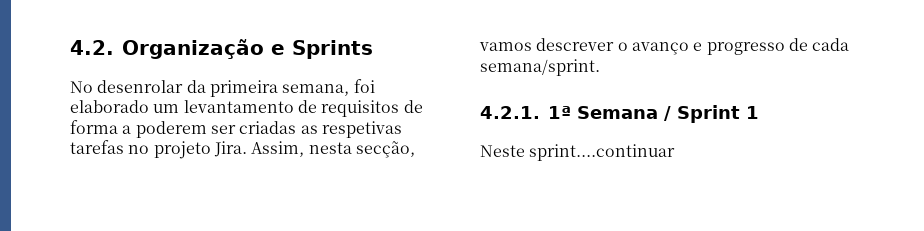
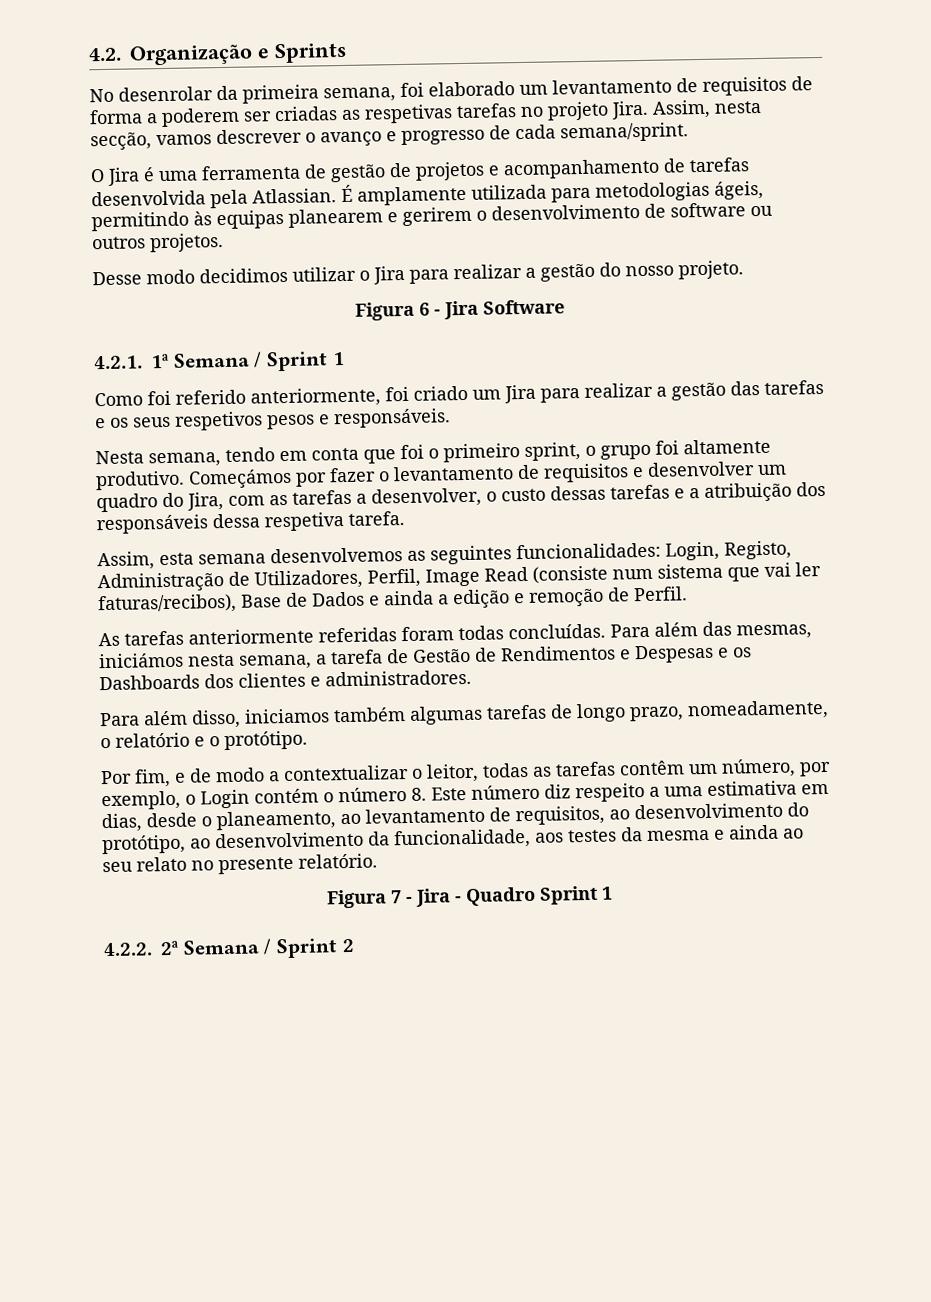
(600, 67) none -> [90,157,750,186] [91,180,764,209] [91,202,773,232] [92,233,224,253] [92,260,744,286] [355,299,565,321] // O Jira é uma ferramenta de gestão de projetos e acompanhamento de tarefas desenvolvida pela Atlassian. É amplamente utilizada para metodologias ágeis, permitindo às equipas planearem e gerirem o desenvolvimento de software ou outros projetos. // Desse modo decidimos utilizar o Jira para realizar a gestão do nosso projeto. // Figura 6 - Jira Software
[480,144,676,161] Neste sprint....continuar -> [94,379,824,408] [95,408,451,431] [95,438,771,468] [95,461,787,491] [96,481,826,513] [96,510,405,535] [97,540,792,571] [97,562,821,593] [98,586,688,615] [98,621,812,647] [99,644,752,670] [99,669,472,691] [99,699,829,729] [100,730,308,751] [100,758,831,788] [101,780,829,811] [101,802,809,833] [102,824,804,855] [102,853,378,875] [326,885,613,909] [103,938,355,959] Como foi referido anteriormente, foi criado um Jira para realizar a gestão das tarefas e os seus respetivos pesos e responsáveis. // Nesta semana, tendo em conta que foi o primeiro sprint, o grupo foi altamente produtivo. Começámos por fazer o levantamento de requisitos e desenvolver um quadro do Jira, com as tarefas a desenvolver, o custo dessas tarefas e a atribuição dos responsáveis dessa respetiva tarefa. // Assim, esta semana desenvolvemos as seguintes funcionalidades: Login, Registo, Administração de Utilizadores, Perfil, Image Read (consiste num sistema que vai ler faturas/recibos), Base de Dados e ainda a edição e remoção de Perfil. // As tarefas anteriormente referidas foram todas concluídas. Para além das mesmas, iniciámos nesta semana, a tarefa de Gestão de Rendimentos e Despesas e os Dashboards dos clientes e administradores. // Para além disso, iniciamos também algumas tarefas de longo prazo, nomeadamente, o relatório e o protótipo. // Por fim, e de modo a contextualizar o leitor, todas as tarefas contêm um número, por exemplo, o Login contém o número 8. Este número diz respeito a uma estimativa em dias, desde o planeamento, ao levantamento de requisitos, ao desenvolvimento do protótipo, ao desenvolvimento da funcionalidade, aos testes da mesma e ainda ao seu relato no presente relatório. // Figura 7 - Jira - Quadro Sprint 1 // 4.2.2. 2ª Semana / Sprint 2

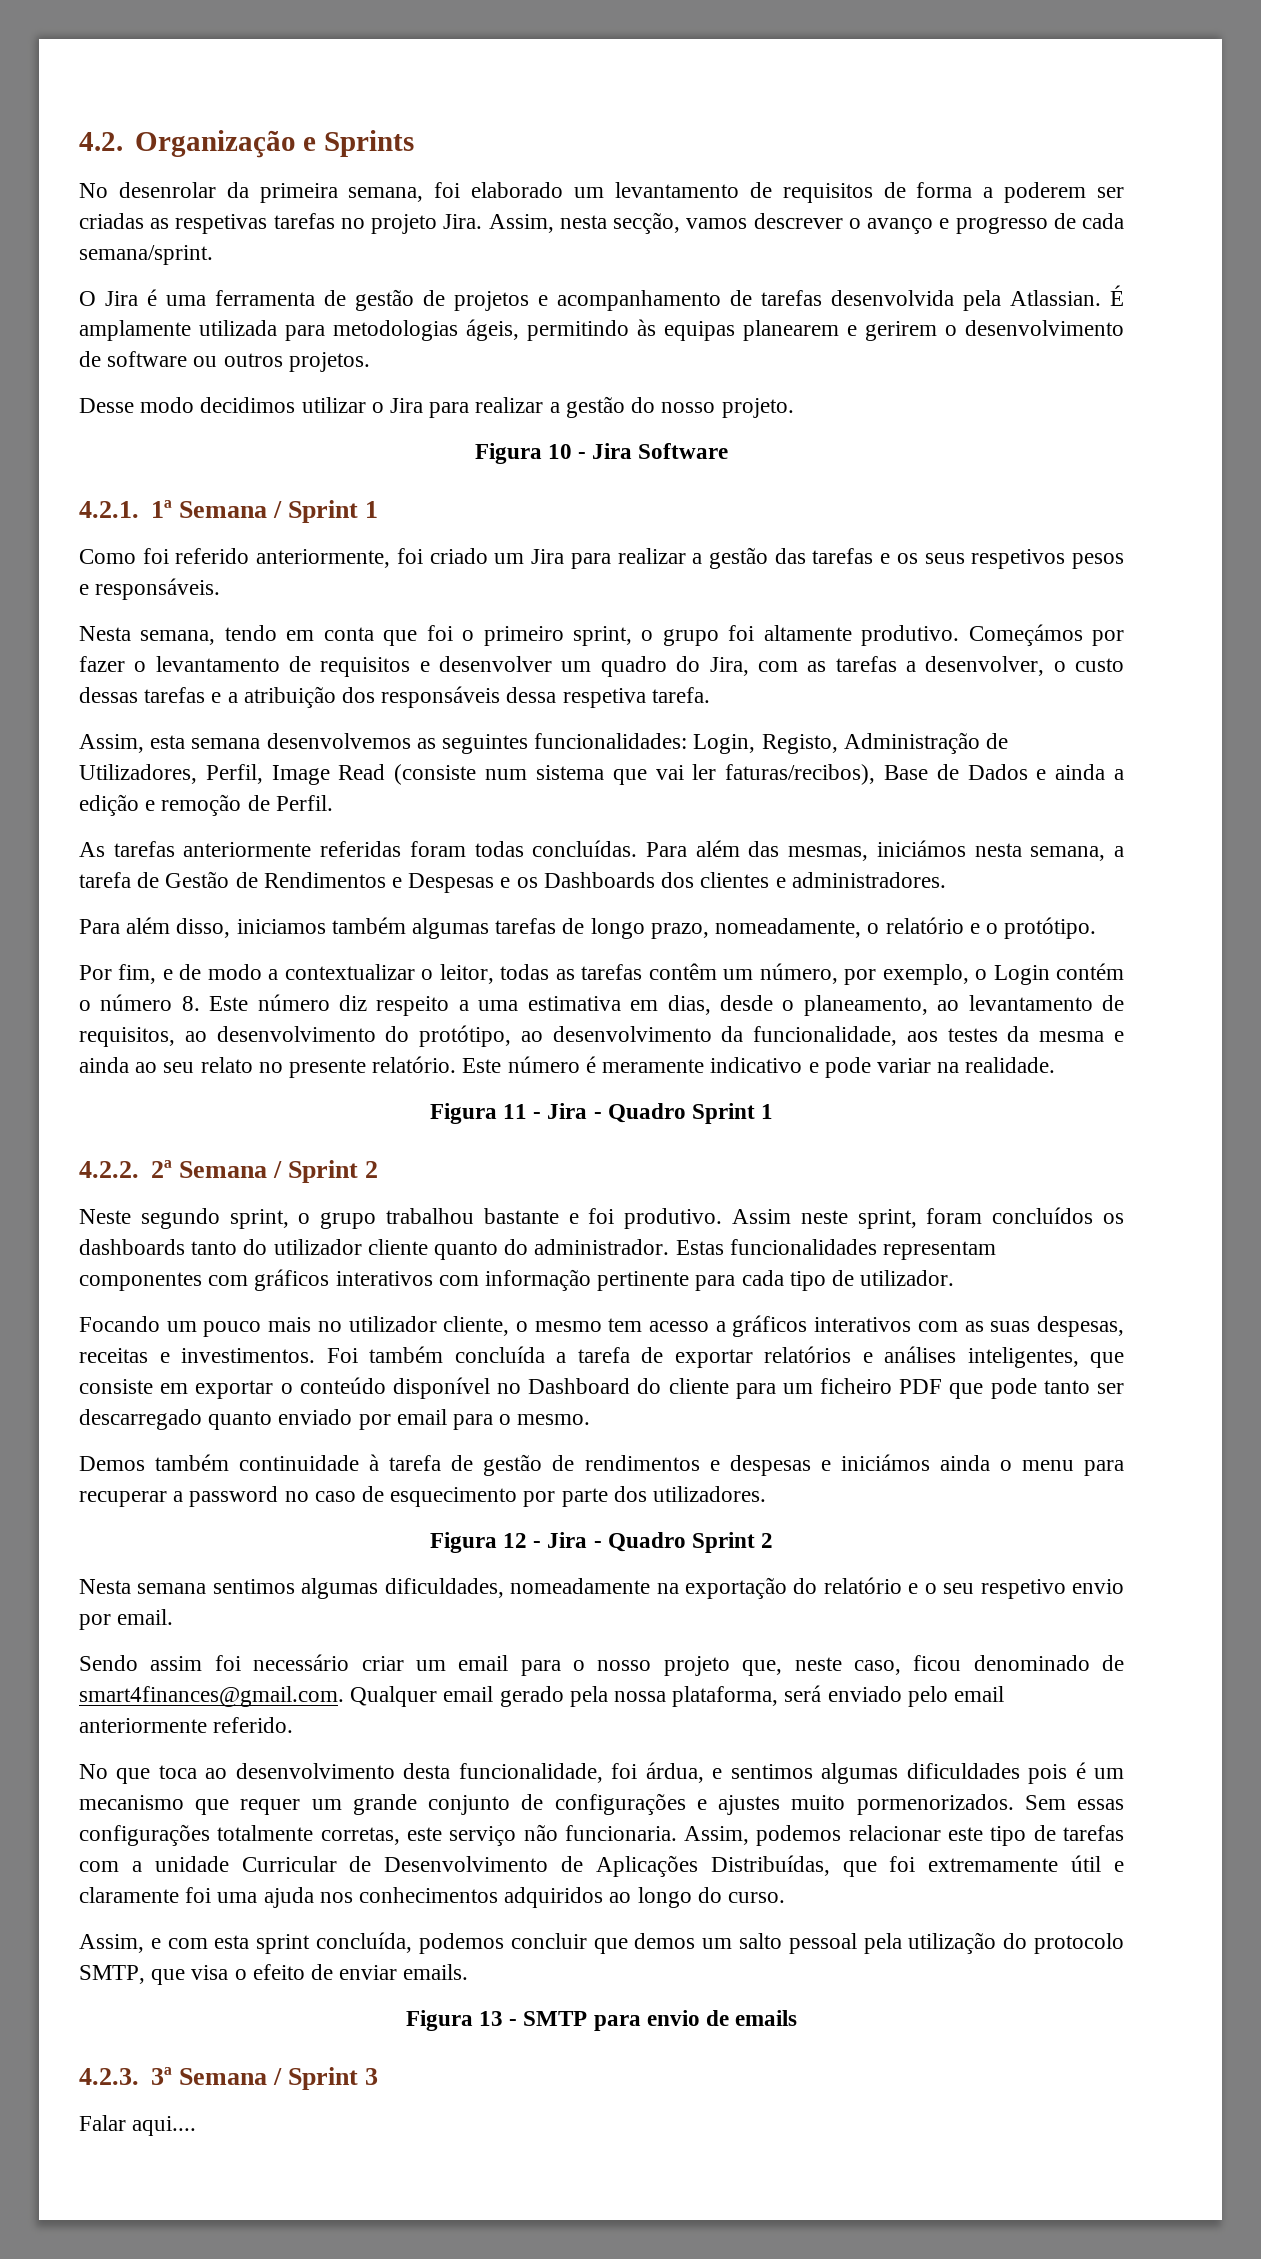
[419,302,430,316] 6 -> [547,444,572,459] 10
[326,889,402,909] // Figura 7 -> [462,1056,1056,1078] [429,1103,527,1124] Este número é meramente indicativo e pode variar na realidade. // Figura 11
(355, 945) none -> [79,1207,1124,1229] [79,1239,997,1260] [79,1269,955,1291] [79,1315,1125,1337] [79,1346,1124,1368] [79,1377,1124,1399] [79,1409,591,1430] [79,1454,1124,1476] [79,1486,767,1507] [429,1532,774,1553] [79,1577,1124,1599] [79,1609,174,1630] [79,1654,1124,1676] [79,1685,1005,1707] [79,1717,294,1733] [79,1762,1125,1784] [79,1793,1125,1815] [79,1824,1124,1846] [79,1855,1124,1877] [79,1887,786,1908] [79,1932,1124,1954] [79,1964,469,1985] [405,2010,798,2031] [79,2067,378,2090] [79,2115,197,2136] // Neste segundo sprint, o grupo trabalhou bastante e foi produtivo. Assim neste sprint, foram concluídos os dashboards tanto do utilizador cliente quanto do administrador. Estas funcionalidades representam componentes com gráficos interativos com informação pertinente para cada tipo de utilizador. // Focando um pouco mais no utilizador cliente, o mesmo tem acesso a gráficos interativos com as suas despesas, receitas e investimentos. Foi também concluída a tarefa de exportar relatórios e análises inteligentes, que consiste em exportar o conteúdo disponível no Dashboard do cliente para um ficheiro PDF que pode tanto ser descarregado quanto enviado por email para o mesmo. // Demos também continuidade à tarefa de gestão de rendimentos e despesas e iniciámos ainda o menu para recuperar a password no caso de esquecimento por parte dos utilizadores. // Figura 12 - Jira - Quadro Sprint 2 // Nesta semana sentimos algumas dificuldades, nomeadamente na exportação do relatório e o seu respetivo envio por email. // Sendo assim foi necessário criar um email para o nosso projeto que, neste caso, ficou denominado de smart4finances@gmail.com. Qualquer email gerado pela nossa plataforma, será enviado pelo email anteriormente referido. // No que toca ao desenvolvimento desta funcionalidade, foi árdua, e sentimos algumas dificuldades pois é um mecanismo que requer um grande conjunto de configurações e ajustes muito pormenorizados. Sem essas configurações totalmente corretas, este serviço não funcionaria. Assim, podemos relacionar este tipo de tarefas com a unidade Curricular de Desenvolvimento de Aplicações Distribuídas, que foi extremamente útil e claramente foi uma ajuda nos conhecimentos adquiridos ao longo do curso. // Assim, e com esta sprint concluída, podemos concluir que demos um salto pessoal pela utilização do protocolo SMTP, que visa o efeito de enviar emails. // Figura 13 - SMTP para envio de emails // 4.2.3. 3ª Semana / Sprint 3 // Falar aqui....

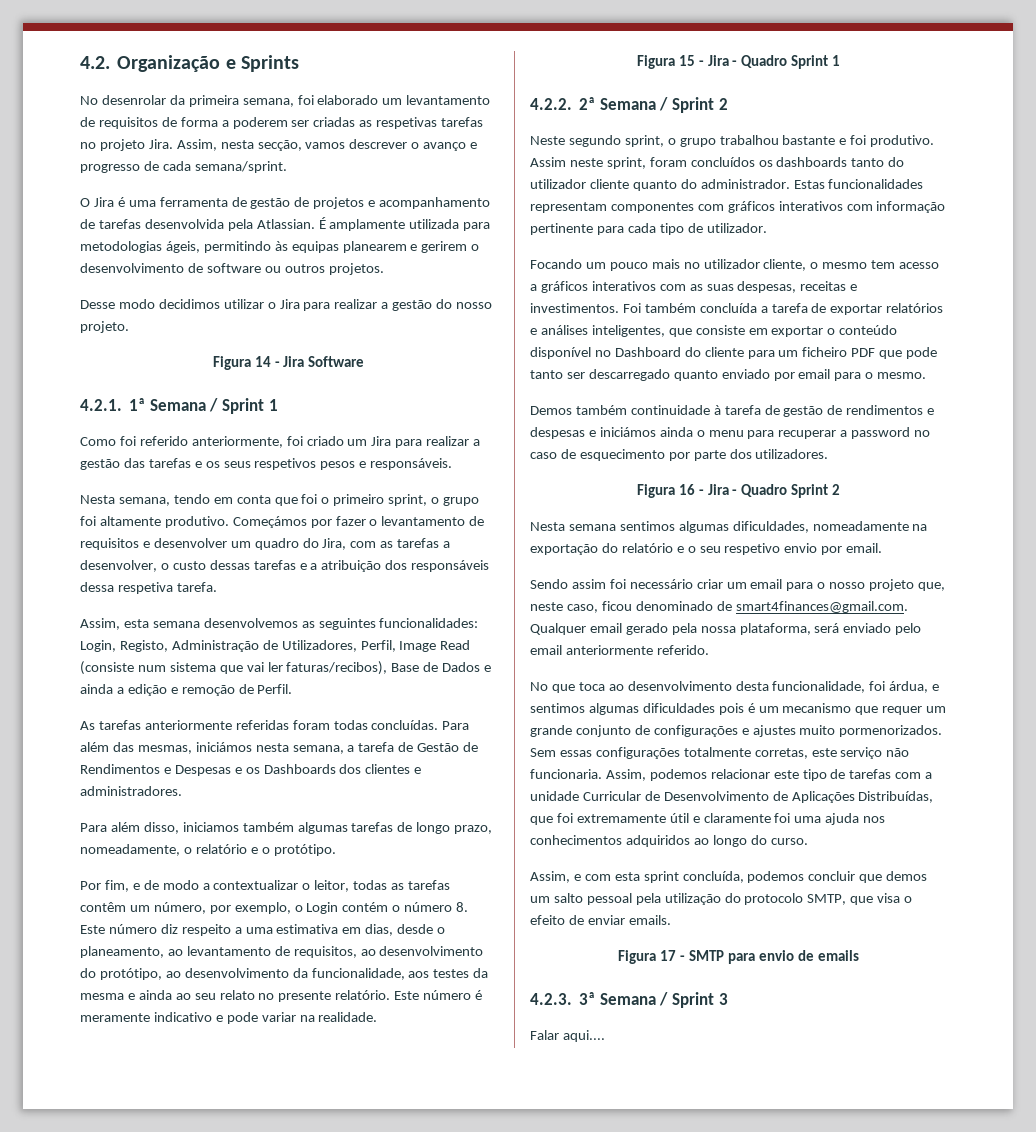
[547,444,572,459] 10 -> [254,356,271,367] 14
[502,1104,527,1119] 11 -> [678,55,695,66] 15
[502,1533,527,1548] 12 -> [678,484,695,495] 16
[478,2011,503,2026] 13 -> [660,950,677,961] 17

